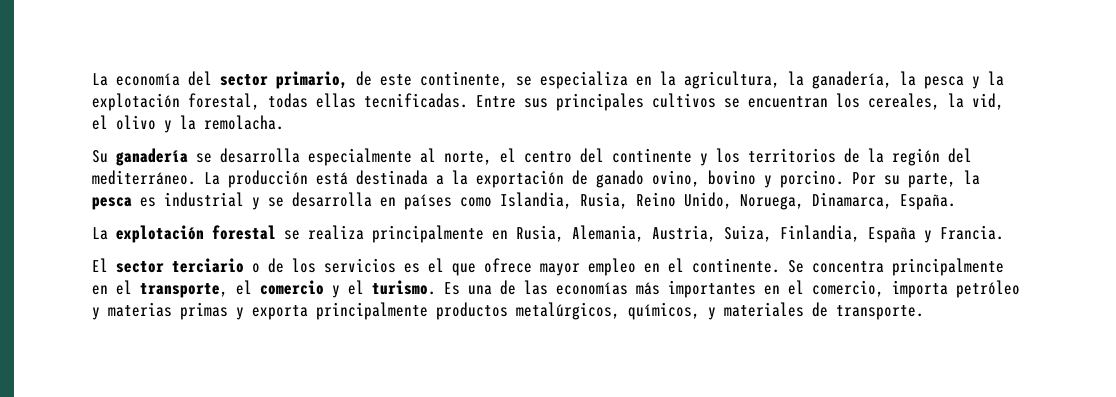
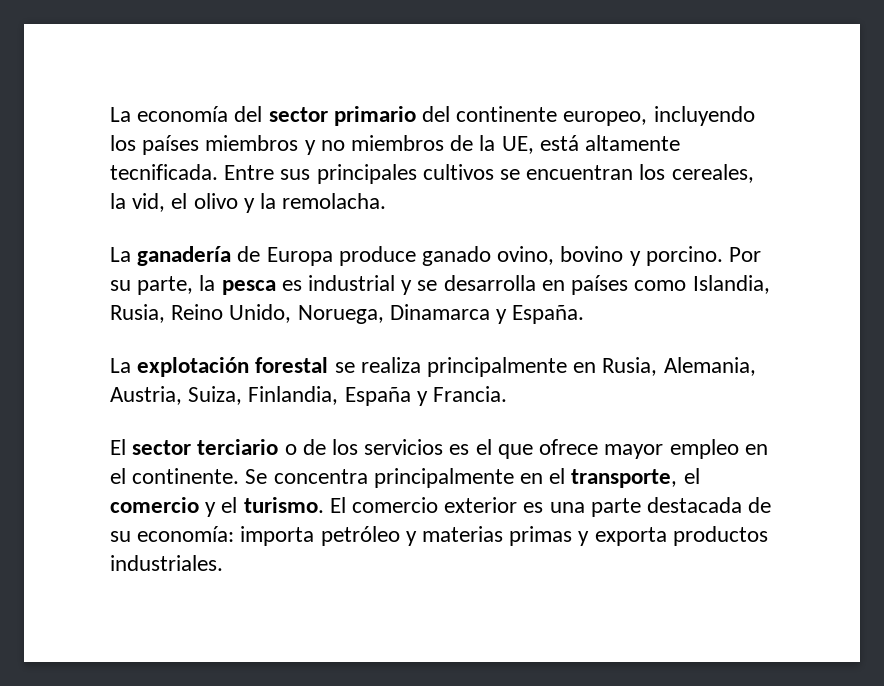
[276,71,1004,89] [92,93,468,111] primario, de este continente, se especializa en la agricultura, la ganadería, la pesca y la explotación forestal, todas ellas tecnificadas. -> [333,106,755,126] [110,135,681,155] [110,164,218,180] primario del continente europeo, incluyendo los países miembros y no miembros de la UE, está altamente tecnificada.
[92,148,972,166] [92,170,588,188] Su ganadería se desarrolla especialmente al norte, el centro del continente y los territorios de la región del mediterráneo. La producción está destinada a la exportación de -> [110,246,416,266] La ganadería de Europa produce
[812,192,892,209] Dinamarca, -> [389,304,508,324] Dinamarca y
[444,280,884,298] Es una de las economías más importantes en el comercio, -> [329,497,772,517] [110,526,235,542] El comercio exterior es una parte destacada de su economía:
[316,302,924,320] principalmente productos metalúrgicos, químicos, y materiales de transporte. -> [672,526,768,546] [110,555,223,571] productos industriales.

